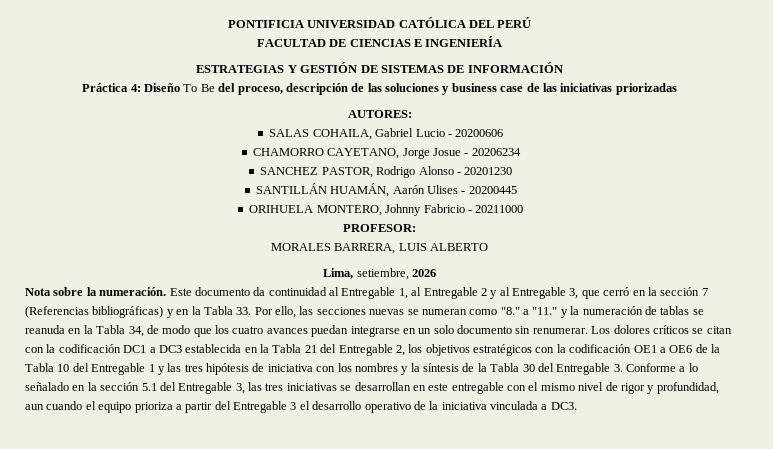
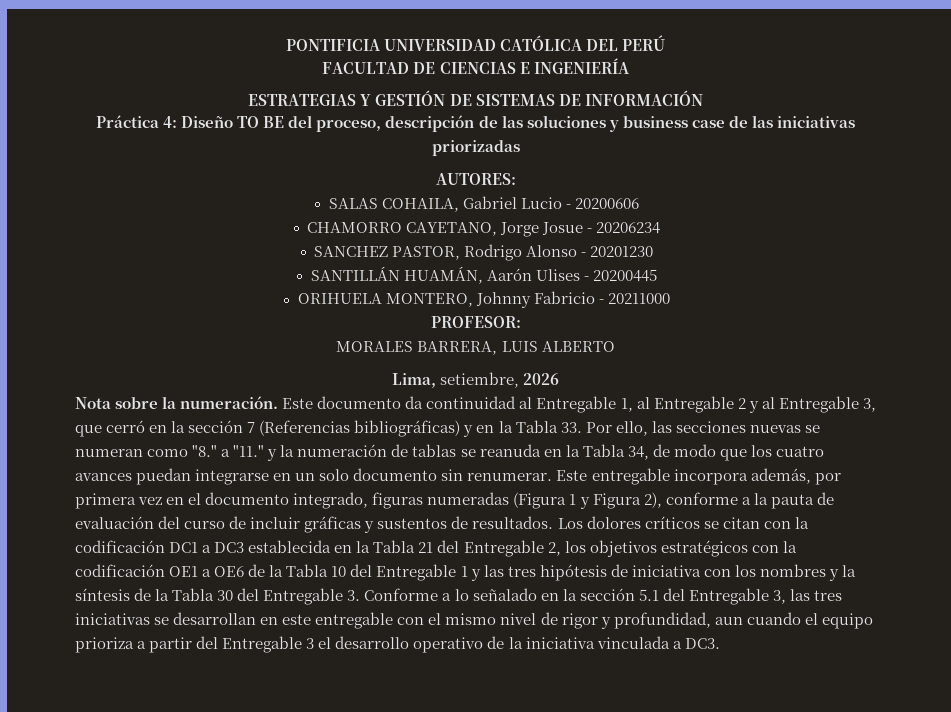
[183,84,215,92] To Be -> [237,116,285,128] TO BE
(588, 331) none -> [556,468,841,485] [75,492,834,509] [75,516,554,533] Este entregable incorpora además, por primera vez en el documento integrado, figuras numeradas (Figura 1 y Figura 2), conforme a la pauta de evaluación del curso de incluir gráficas y sustentos de resultados.

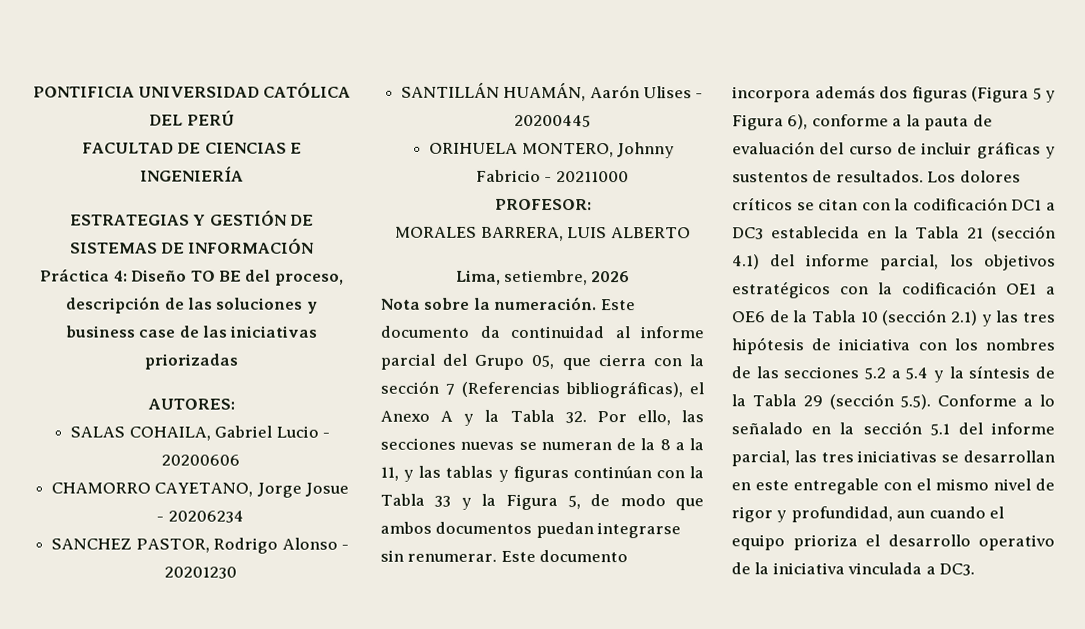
[536,396,876,413] [75,420,582,437] Entregable 1, al Entregable 2 y al Entregable 3, que cerró en la sección 7 (Referencias bibliográficas) y en la Tabla 33. -> [640,326,704,339] [380,353,704,371] [380,380,704,399] [380,409,587,426] informe parcial del Grupo 05, que cierra con la sección 7 (Referencias bibliográficas), el Anexo A y la Tabla 32.
[147,444,824,461] [75,468,841,485] [75,492,577,509] como "8." a "11." y la numeración de tablas se reanuda en la Tabla 34, de modo que los cuatro avances puedan integrarse en un solo documento sin renumerar. Este entregable incorpora además, por primera vez en el documento integrado, figuras numeradas (Figura 1 -> [616,438,704,451] [380,465,704,483] [380,493,704,511] [380,521,682,539] [380,549,629,563] [732,85,1042,103] de la 8 a la 11, y las tablas y figuras continúan con la Tabla 33 y la Figura 5, de modo que ambos documentos puedan integrarse sin renumerar. Este documento incorpora además dos figuras (Figura 5
[643,492,662,508] 2), -> [787,114,809,130] 6),
[437,540,561,557] del Entregable 2, -> [991,225,1056,242] [732,254,940,271] (sección 4.1) del informe parcial,
[350,564,468,581] del Entregable 1 -> [881,309,978,326] (sección 2.1)
(826, 570) none -> [731,366,929,380] de las secciones 5.2 a 5.4
[217,588,361,605] 30 del Entregable 3. -> [802,393,931,410] 29 (sección 5.5).
[688,588,786,605] Entregable 3, -> [991,422,1055,435] [731,450,790,467] informe parcial,
[137,636,315,653] a partir del Entregable 3 -> (858, 542) none

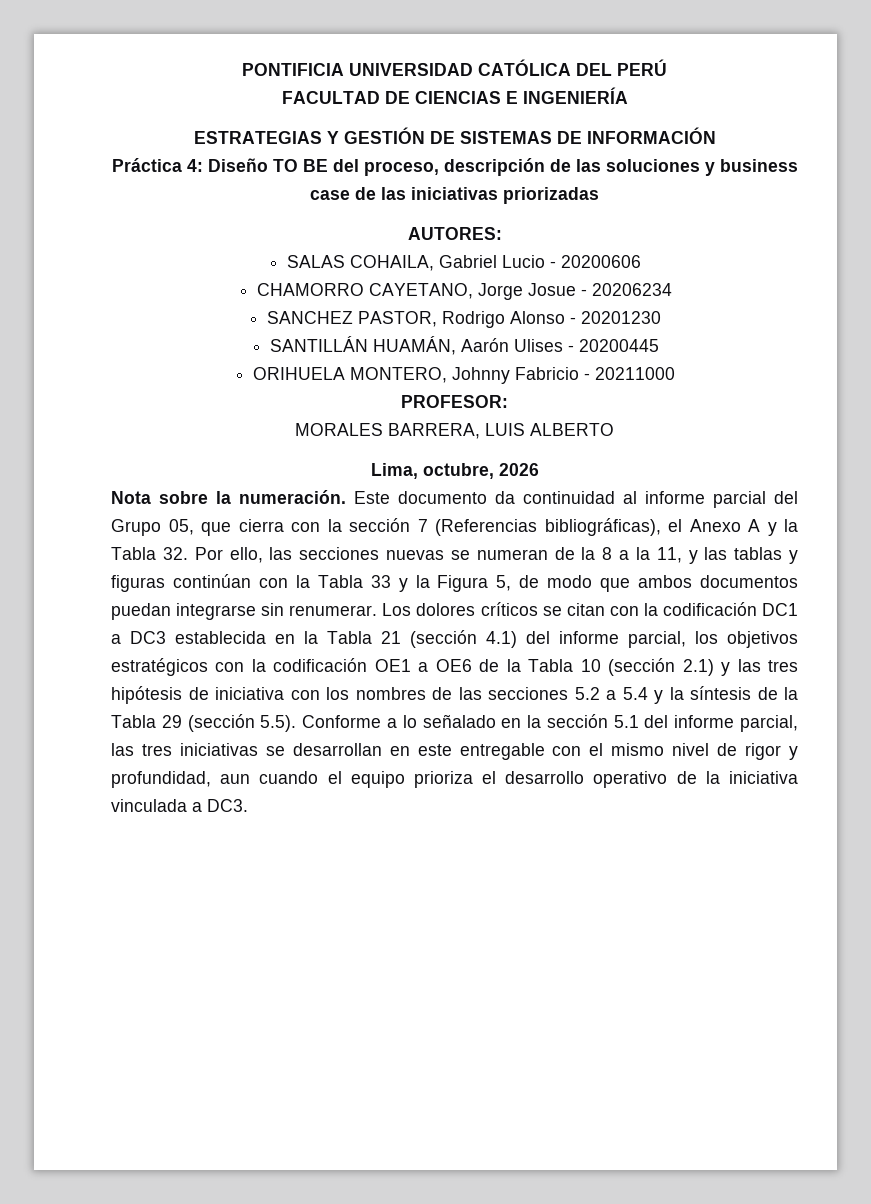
[504,269,588,286] setiembre, -> [422,463,494,479] octubre,
[500,549,629,563] [732,85,1056,103] [732,114,993,131] [732,141,1056,159] [732,170,924,183] Este documento incorpora además dos figuras (Figura 5 y Figura 6), conforme a la pauta de evaluación del curso de incluir gráficas y sustentos de resultados. -> (378, 610) none

